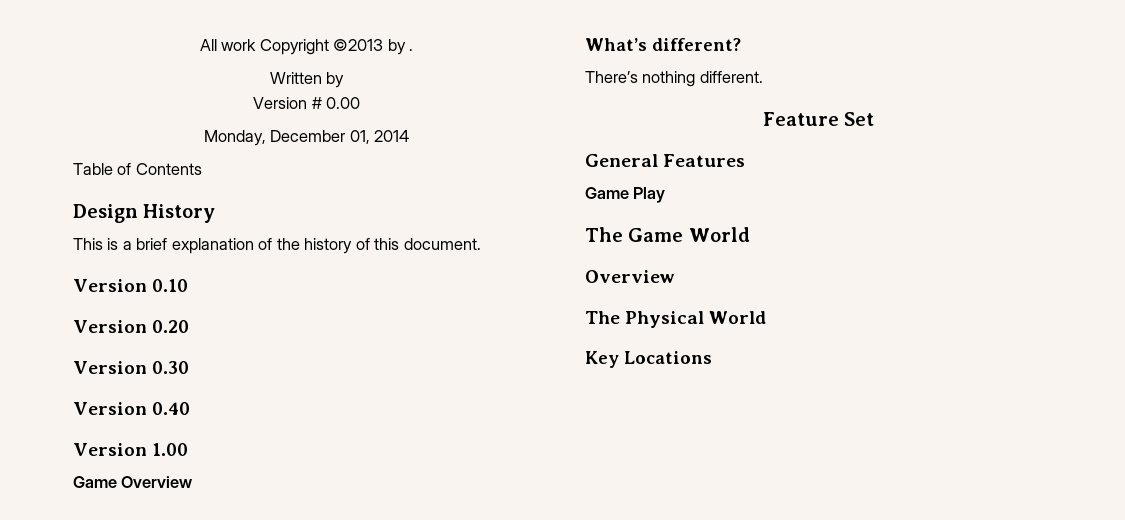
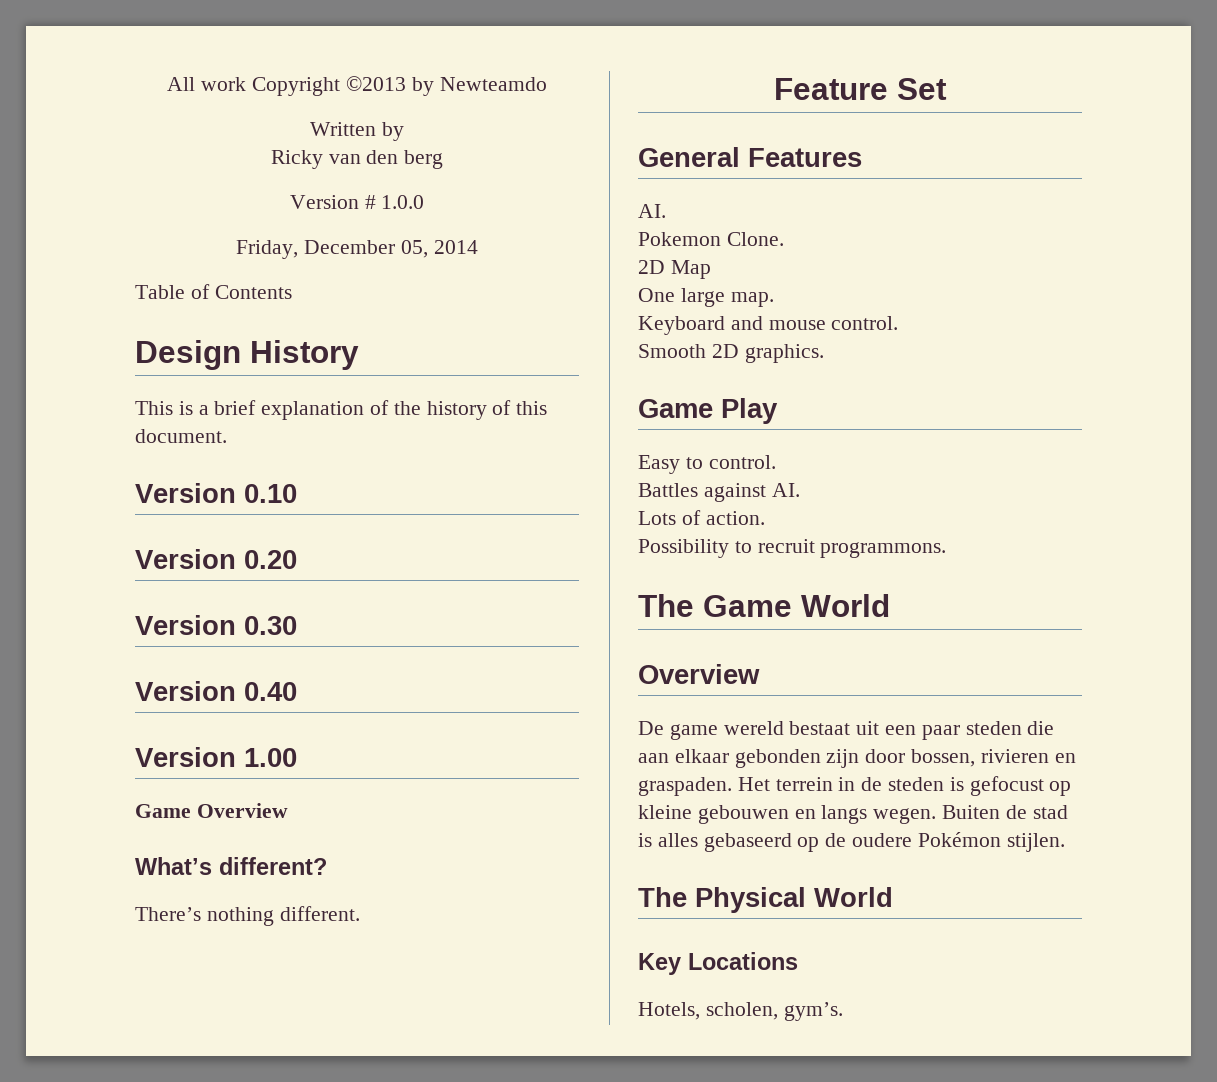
[409,49,414,51] . -> [439,77,547,91] Newteamdo
[253,97,360,109] [203,130,370,146] Version # 0.00 // Monday, December 01, -> [270,150,444,169] [289,195,425,209] [236,240,428,259] Ricky van den berg // Version # 1.0.0 // Friday, December 05,
[585,187,666,203] [585,227,750,242] [585,270,675,283] Game Play // The Game World // Overview -> [638,204,666,218] [638,232,784,246] [638,260,711,279] [638,288,774,307] [638,316,899,335] [638,344,824,363] [638,398,778,424] [638,455,776,474] [638,483,800,502] [638,510,765,525] [638,539,947,558] [638,594,890,617] [638,664,760,684] [638,721,1055,740] [638,749,1076,768] [638,776,1072,796] [638,805,1068,824] [638,832,1065,852] AI. // Pokemon Clone. // 2D Map // One large map. // Keyboard and mouse control. // Smooth 2D graphics. // Game Play // Easy to control. // Battles against AI. // Lots of action. // Possibility to recruit programmons. // The Game World // Overview // De game wereld bestaat uit een paar steden die aan elkaar gebonden zijn door bossen, rivieren en graspaden. Het terrein in de steden is gefocust op kleine gebouwen en langs wegen. Buiten de stad is alles gebaseerd op de oudere Pokémon stijlen.
(712, 357) none -> [638,1002,843,1021] // Hotels, scholen, gym’s.

